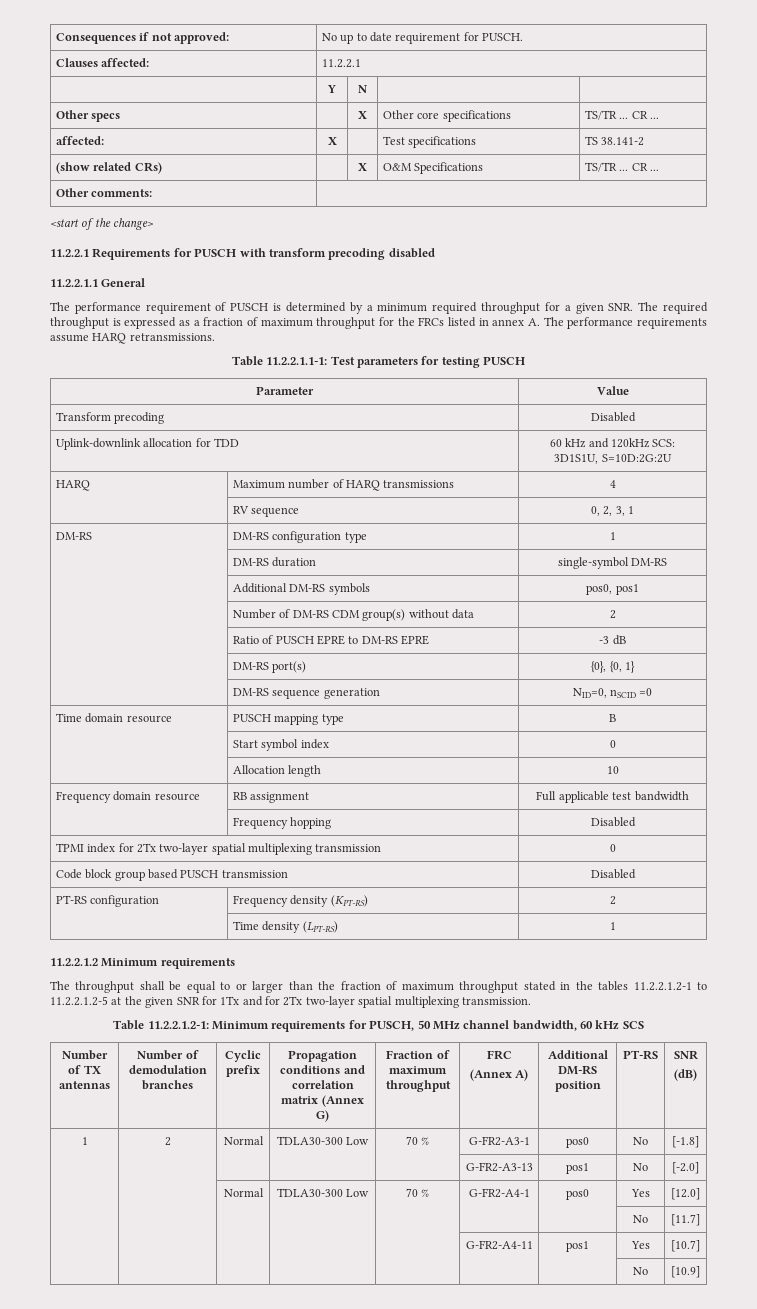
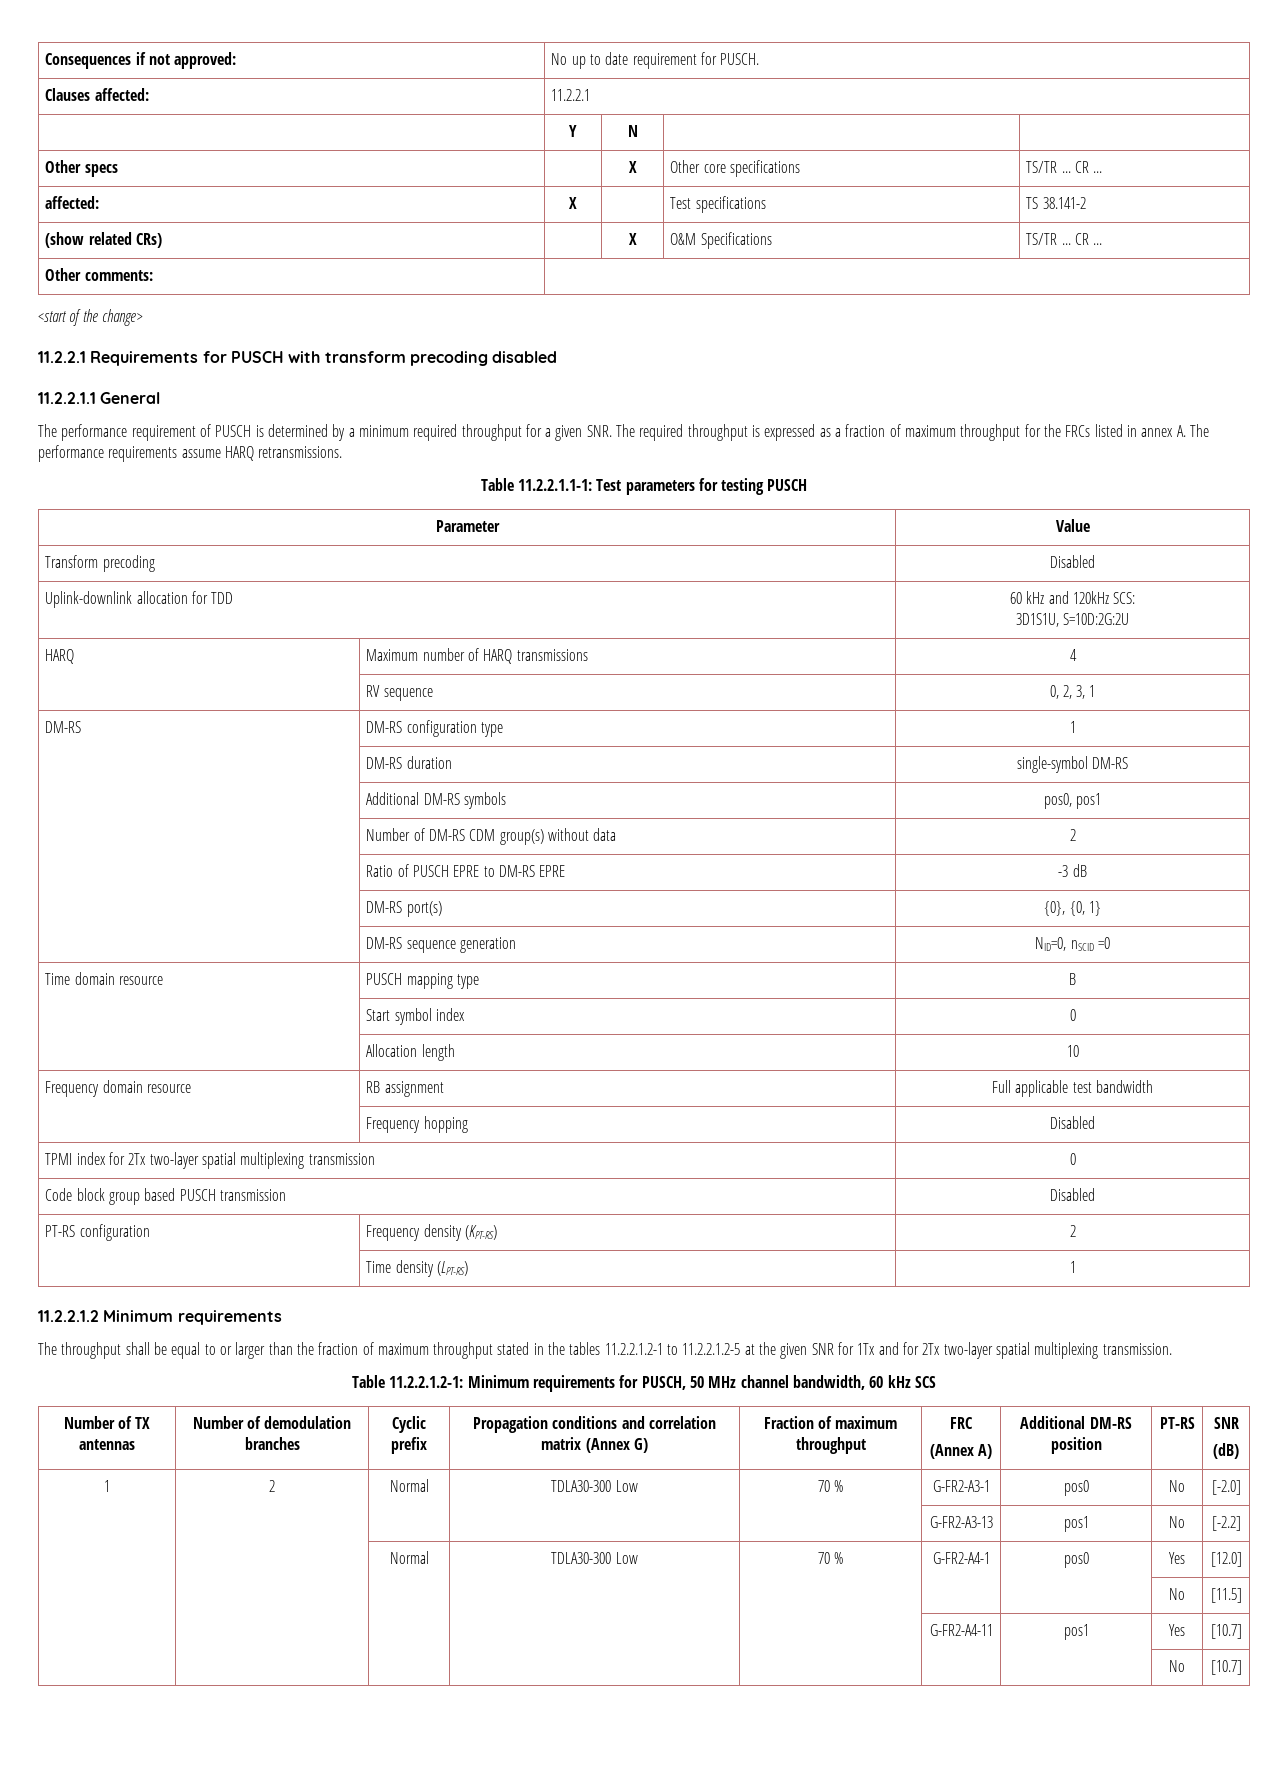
[672,1136,699,1148] [-1.8] -> [1211,1480,1241,1495] [-2.0]
[672,1162,699,1174] [-2.0] -> [1211,1516,1241,1531] [-2.2]
[671,1214,700,1226] [11.7] -> [1210,1588,1242,1603] [11.5]
[671,1266,700,1278] [10.9] -> [1210,1660,1242,1675] [10.7]

